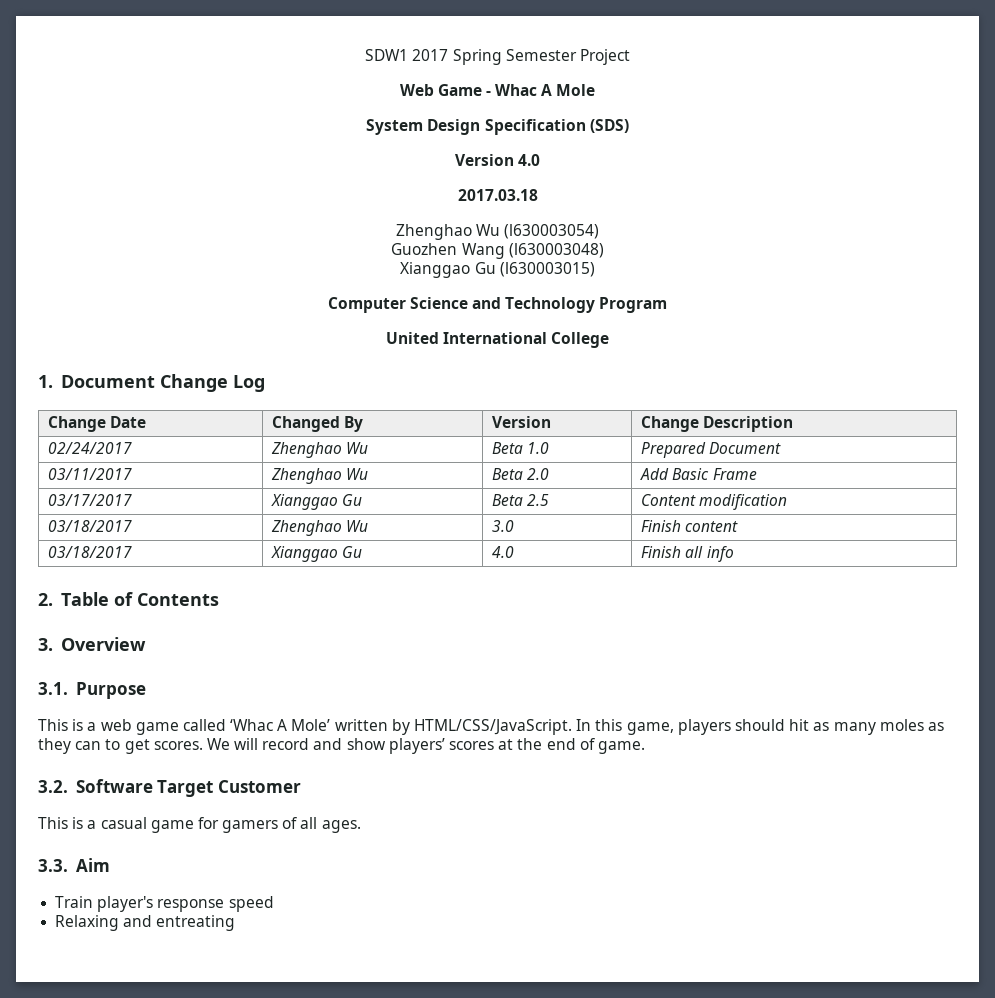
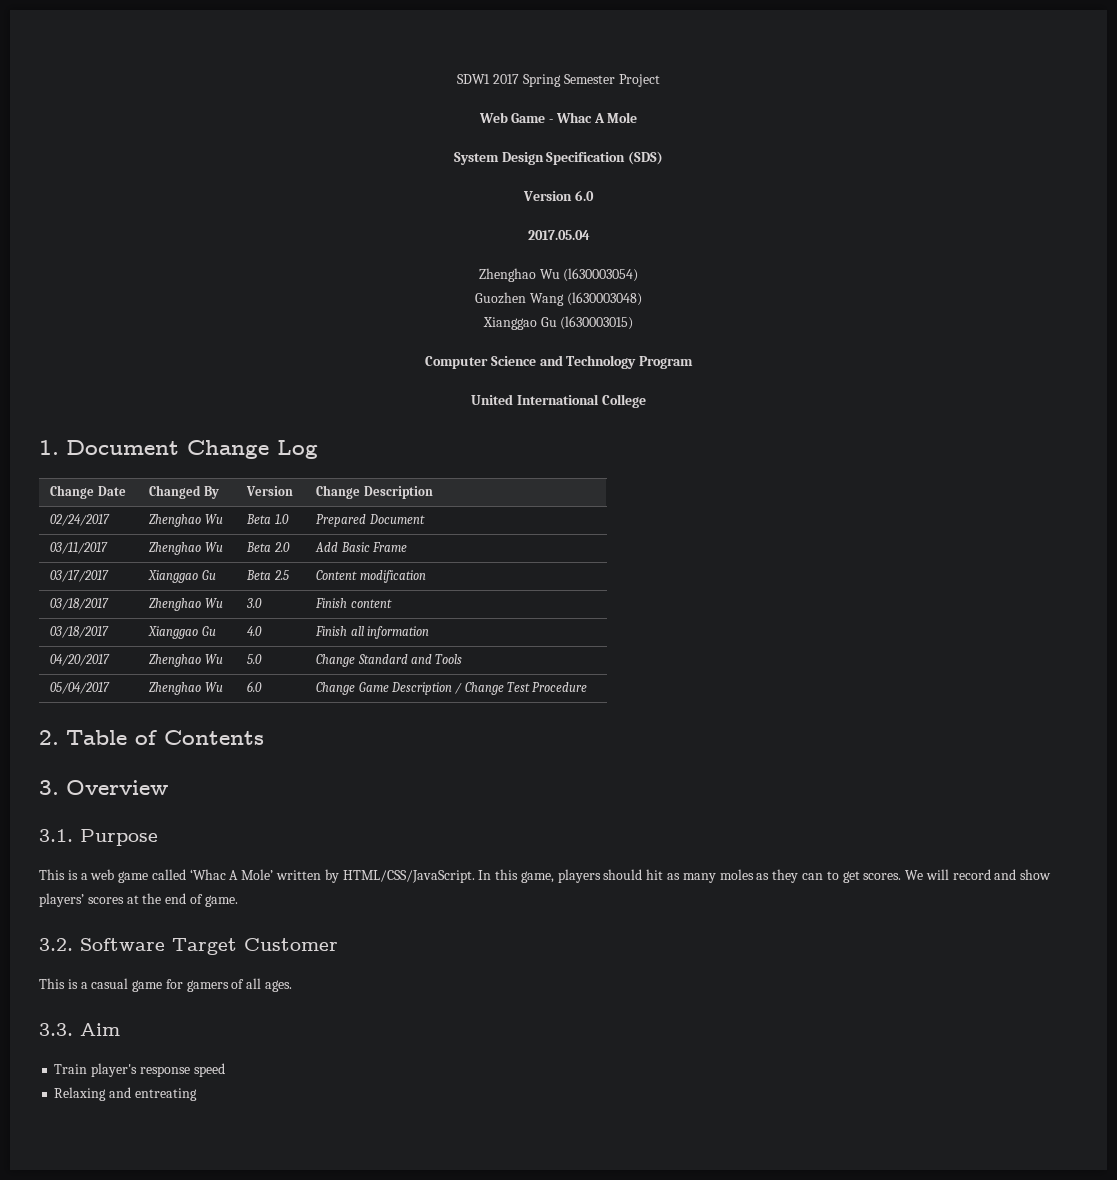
[518,154,541,166] [457,189,538,201] 4.0 // 2017.03.18 -> [574,190,594,201] [527,230,590,240] 6.0 // 2017.05.04
[706,546,734,562] info -> [366,626,429,639] [50,654,111,666] [149,654,223,667] [247,654,263,664] [316,654,463,667] [50,682,111,694] [149,682,223,695] [247,681,263,692] [316,682,588,695] information // 04/20/2017 | Zhenghao Wu | 5.0 | Change Standard and Tools // 05/04/2017 | Zhenghao Wu | 6.0 | Change Game Description / Change Test Procedure

